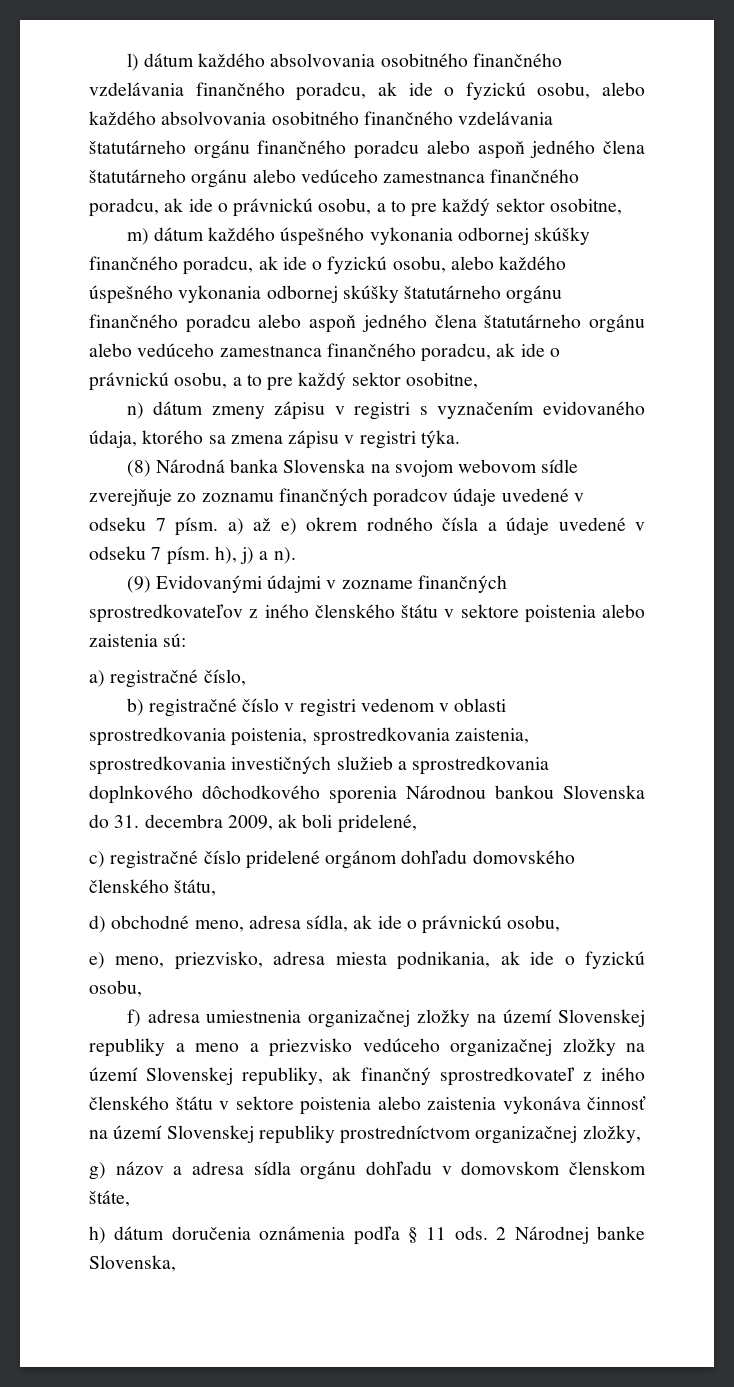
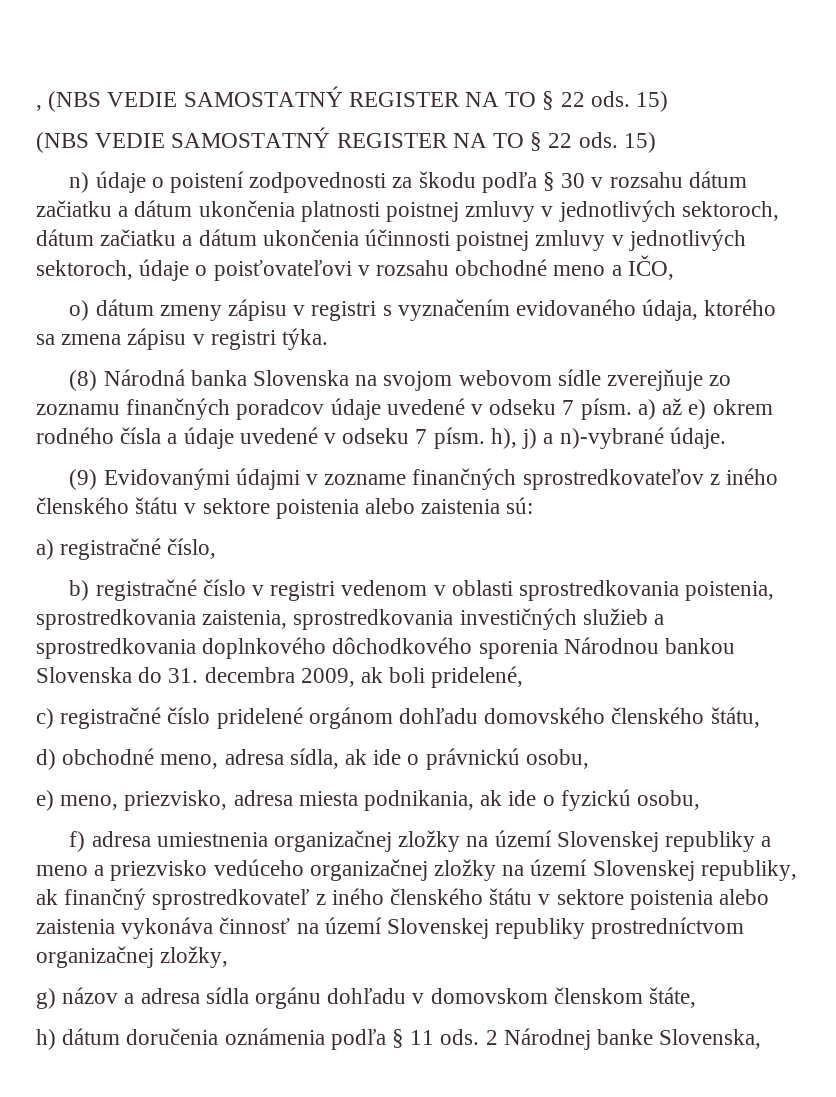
[126,53,562,71] [89,82,645,101] [89,111,554,125] [89,140,645,159] [89,169,580,188] [89,198,622,217] [126,227,591,246] [89,256,567,275] [89,285,563,304] [89,314,645,333] [89,343,560,362] [89,372,478,391] [126,402,144,419] l) dátum každého absolvovania osobitného finančného vzdelávania finančného poradcu, ak ide o fyzickú osobu, alebo každého absolvovania osobitného finančného vzdelávania štatutárneho orgánu finančného poradcu alebo aspoň jedného člena štatutárneho orgánu alebo vedúceho zamestnanca finančného poradcu, ak ide o právnickú osobu, a to pre každý sektor osobitne, // m) dátum každého úspešného vykonania odbornej skúšky finančného poradcu, ak ide o fyzickú osobu, alebo každého úspešného vykonania odbornej skúšky štatutárneho orgánu finančného poradcu alebo aspoň jedného člena štatutárneho orgánu alebo vedúceho zamestnanca finančného poradcu, ak ide o právnickú osobu, a to pre každý sektor osobitne, // n) -> [36,86,669,112] [36,127,656,153] [69,171,747,193] [36,200,779,222] [36,229,746,251] [36,255,674,281] [69,300,90,321] , (NBS VEDIE SAMOSTATNÝ REGISTER NA TO § 22 ods. 15) // (NBS VEDIE SAMOSTATNÝ REGISTER NA TO § 22 ods. 15) // n) údaje o poistení zodpovednosti za škodu podľa § 30 v rozsahu dátum začiatku a dátum ukončenia platnosti poistnej zmluvy v jednotlivých sektoroch, dátum začiatku a dátum ukončenia účinnosti poistnej zmluvy v jednotlivých sektoroch, údaje o poisťovateľovi v rozsahu obchodné meno a IČO, // o)
[273,547,296,564] n). -> [559,427,726,449] n)-vybrané údaje.

